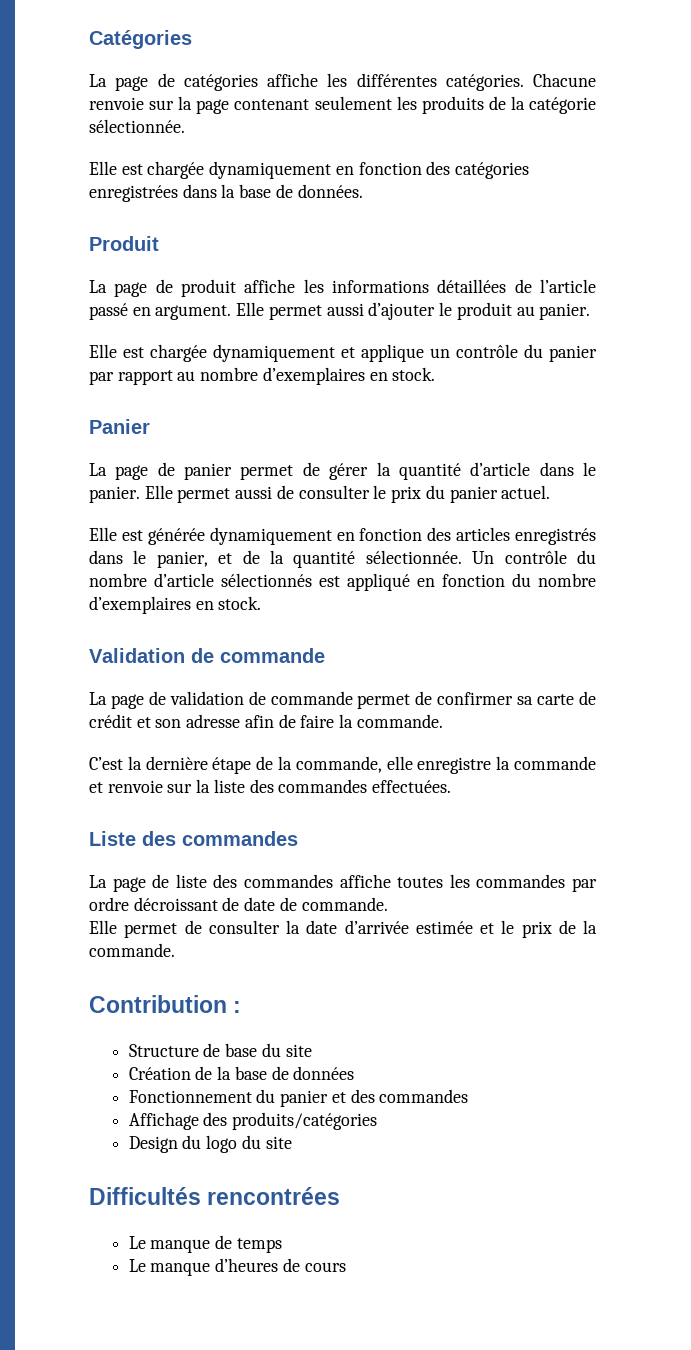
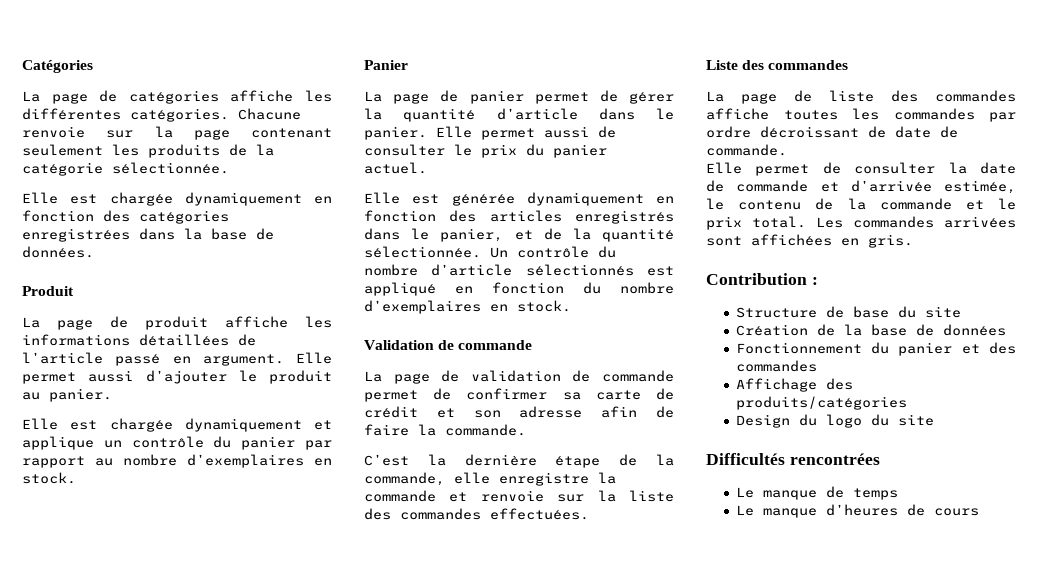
[344,920,597,938] [89,943,175,957] d’arrivée estimée et le prix de la commande. -> [706,180,1016,194] [706,198,1016,210] [706,216,1016,230] [706,234,913,248] de commande et d’arrivée estimée, le contenu de la commande et le prix total. Les commandes arrivées sont affichées en gris.

